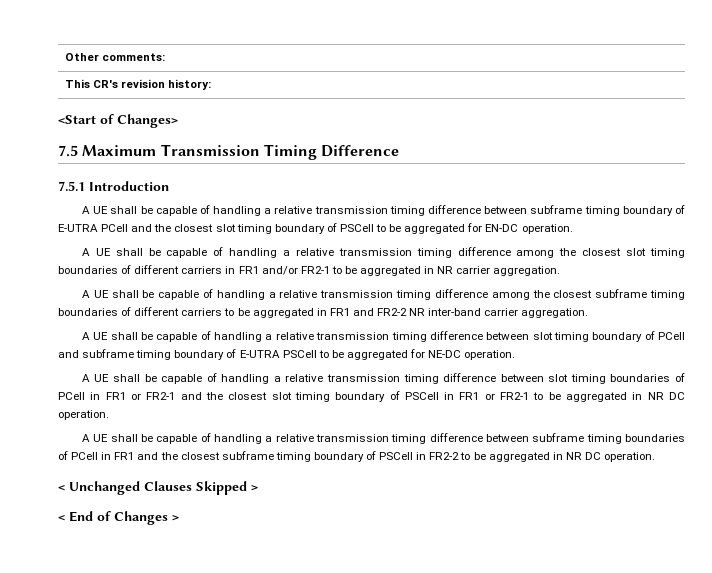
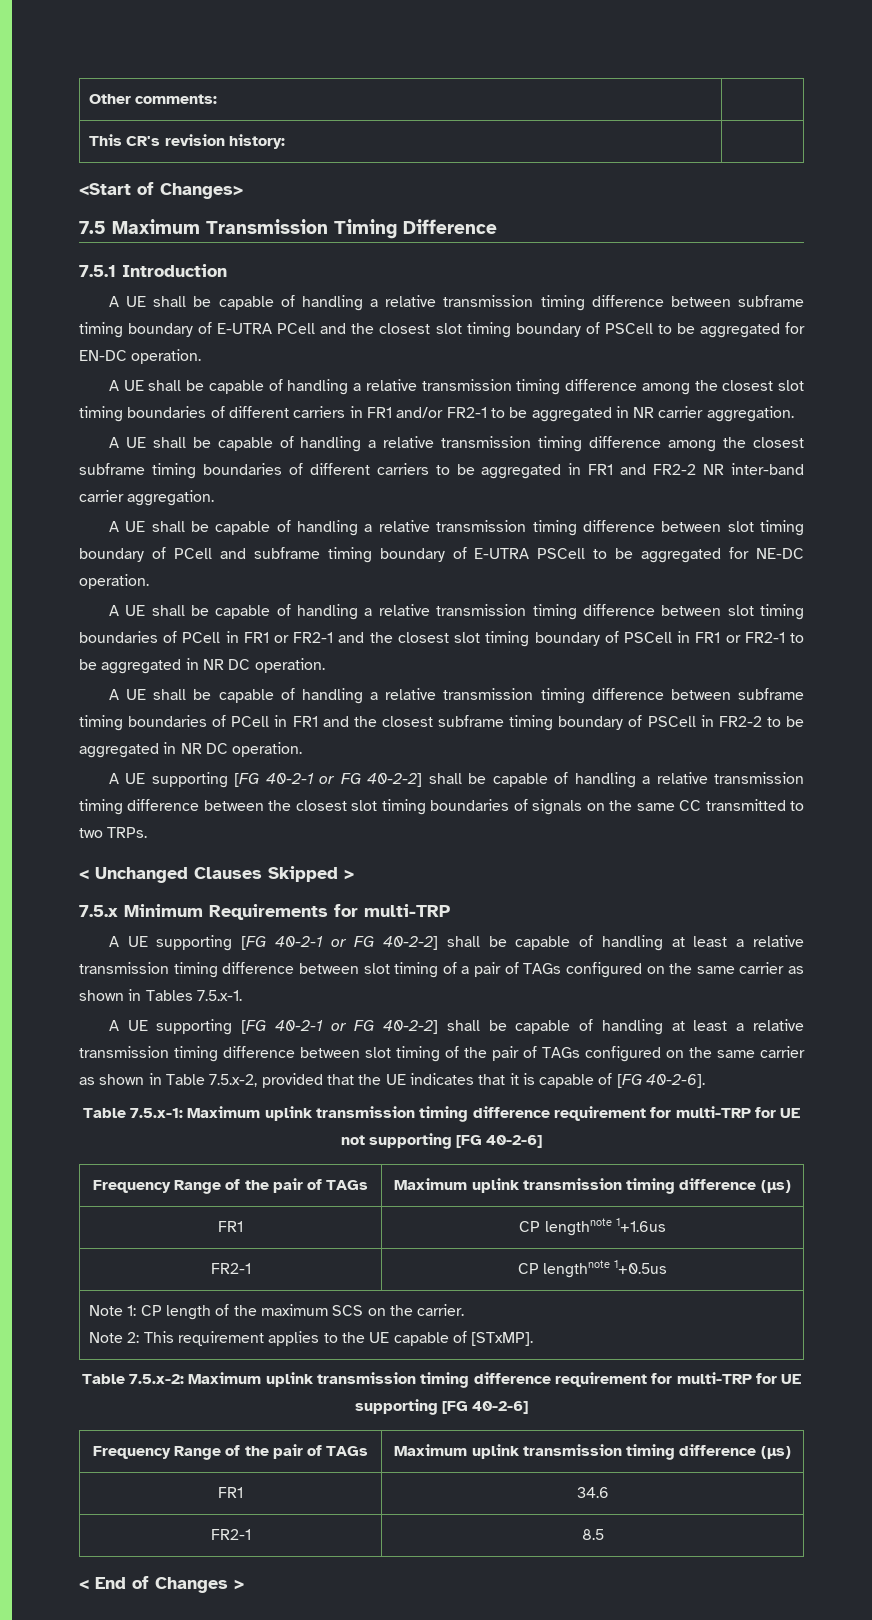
(656, 457) none -> [108,772,804,788] [79,799,805,815] [79,827,148,838] // A UE supporting [FG 40-2-1 or FG 40-2-2] shall be capable of handling a relative transmission timing difference between the closest slot timing boundaries of signals on the same CC transmitted to two TRPs.
(258, 488) none -> [79,904,450,920] [108,935,805,951] [79,962,804,978] [79,989,242,1001] [108,1019,805,1035] [79,1046,805,1062] [79,1073,706,1088] [82,1106,801,1122] [340,1133,543,1149] [92,1178,369,1194] [394,1178,791,1194] [218,1221,243,1232] [519,1218,666,1236] [210,1263,251,1274] [517,1260,668,1278] [89,1304,465,1320] [89,1331,534,1346] [81,1372,802,1388] [354,1399,529,1415] [92,1444,369,1460] [394,1444,791,1460] [218,1487,243,1498] [576,1487,609,1498] [210,1529,251,1540] [581,1529,604,1540] // 7.5.x Minimum Requirements for multi-TRP // A UE supporting [FG 40-2-1 or FG 40-2-2] shall be capable of handling at least a relative transmission timing difference between slot timing of a pair of TAGs configured on the same carrier as shown in Tables 7.5.x-1. // A UE supporting [FG 40-2-1 or FG 40-2-2] shall be capable of handling at least a relative transmission timing difference between slot timing of the pair of TAGs configured on the same carrier as shown in Table 7.5.x-2, provided that the UE indicates that it is capable of [FG 40-2-6]. // Table 7.5.x-1: Maximum uplink transmission timing difference requirement for multi-TRP for UE not supporting [FG 40-2-6] // Frequency Range of the pair of TAGs | Maximum uplink transmission timing difference (µs) // FR1 | CP lengthnote 1+1.6us // FR2-1 | CP lengthnote 1+0.5us // Note 1: CP length of the maximum SCS on the carrier. // Note 2: This requirement applies to the UE capable of [STxMP]. // Table 7.5.x-2: Maximum uplink transmission timing difference requirement for multi-TRP for UE supporting [FG 40-2-6] // Frequency Range of the pair of TAGs | Maximum uplink transmission timing difference (µs) // FR1 | 34.6 // FR2-1 | 8.5

